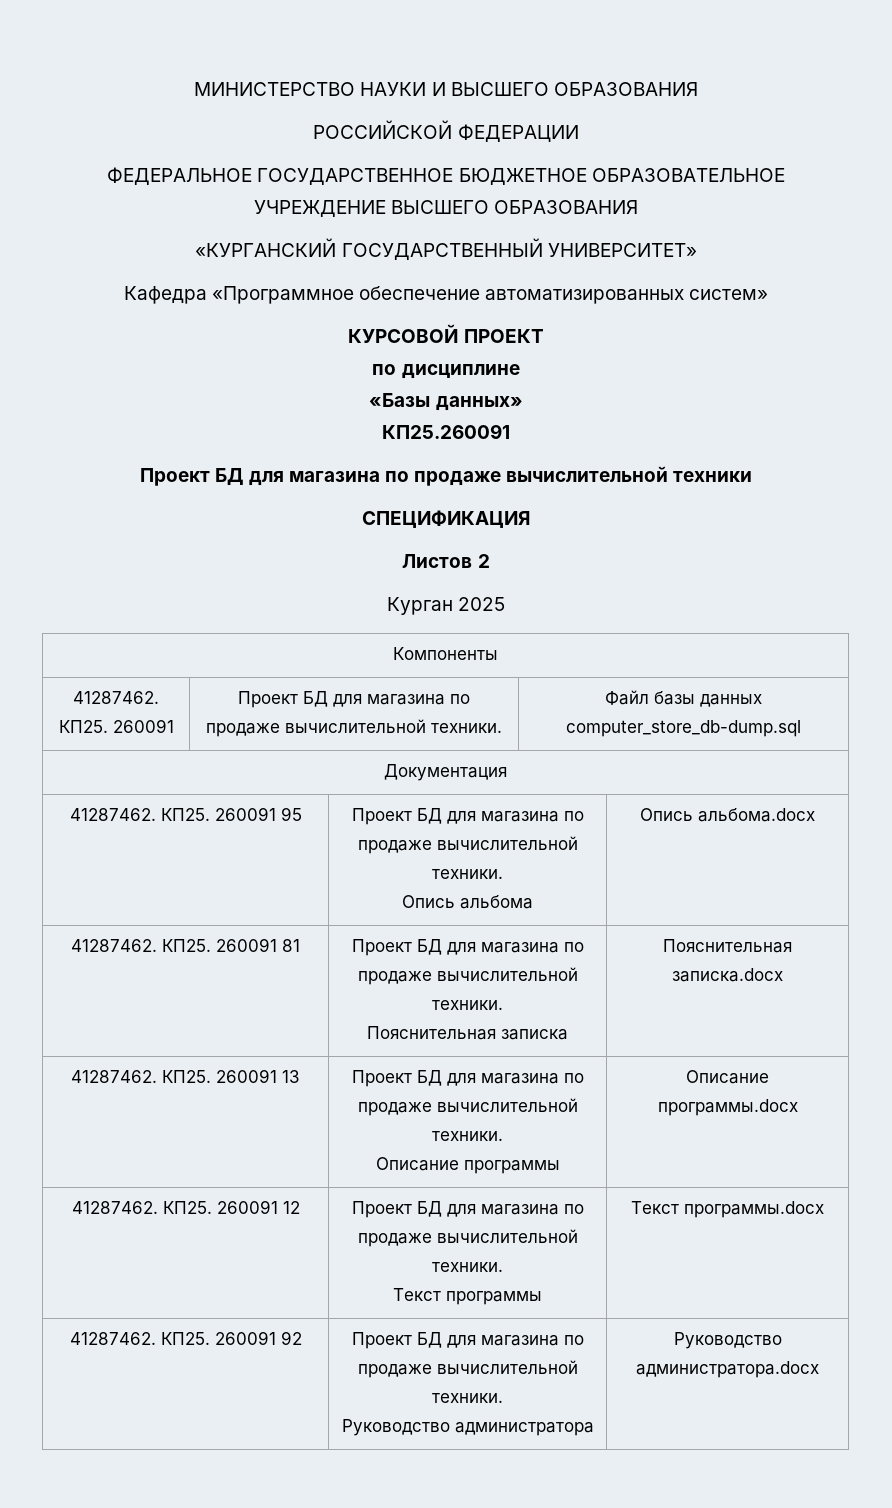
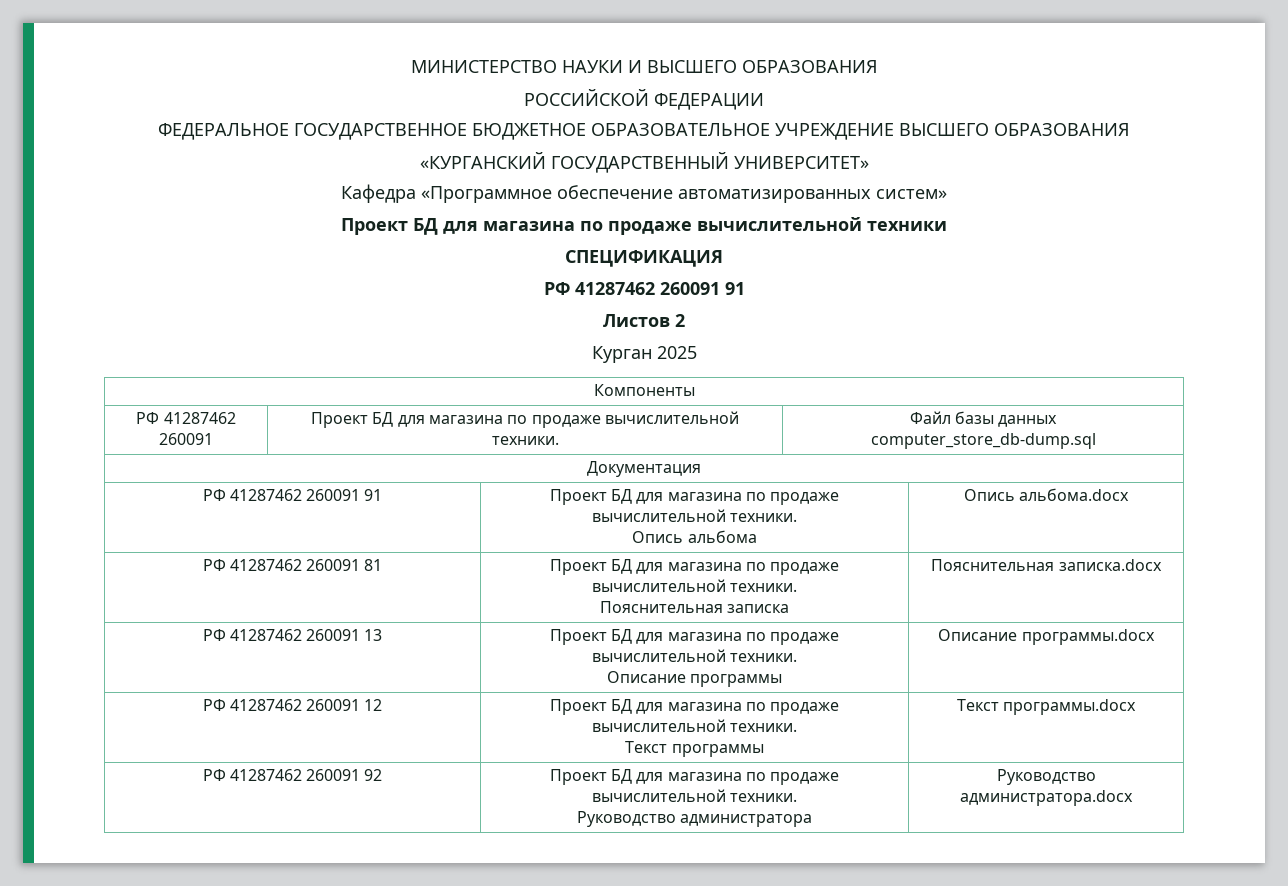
[348,324,544,343] [372,364,520,379] [369,393,523,411] [382,424,510,439] // КУРСОВОЙ ПРОЕКТ // по дисциплине // «Базы данных» // КП25.260091 -> (947, 194) none
(530, 519) none -> [543,282,745,295] // РФ 41287462 260091 91
[73,691,159,704] [58,720,108,733] 41287462. КП25. -> [136,412,236,424] РФ 41287462
[69,807,302,821] 41287462. КП25. 260091 95 -> [202,489,383,501] РФ 41287462 260091 91
[71,939,211,952] 41287462. КП25. -> [202,559,302,571] РФ 41287462
[71,1070,211,1083] 41287462. КП25. -> [202,629,302,641] РФ 41287462
[71,1201,212,1214] 41287462. КП25. -> [202,699,302,711] РФ 41287462
[69,1332,210,1345] 41287462. КП25. -> [202,769,302,781] РФ 41287462

